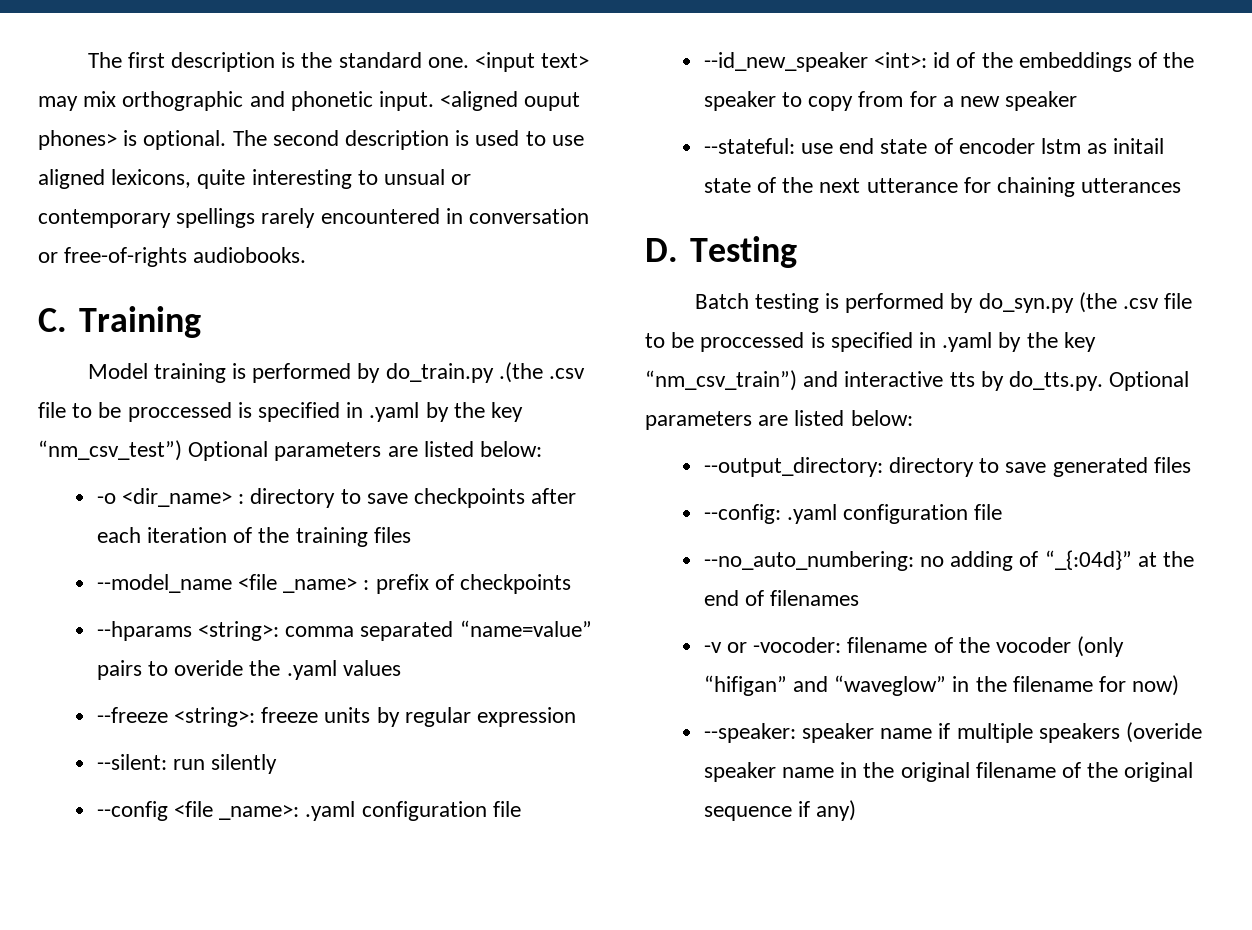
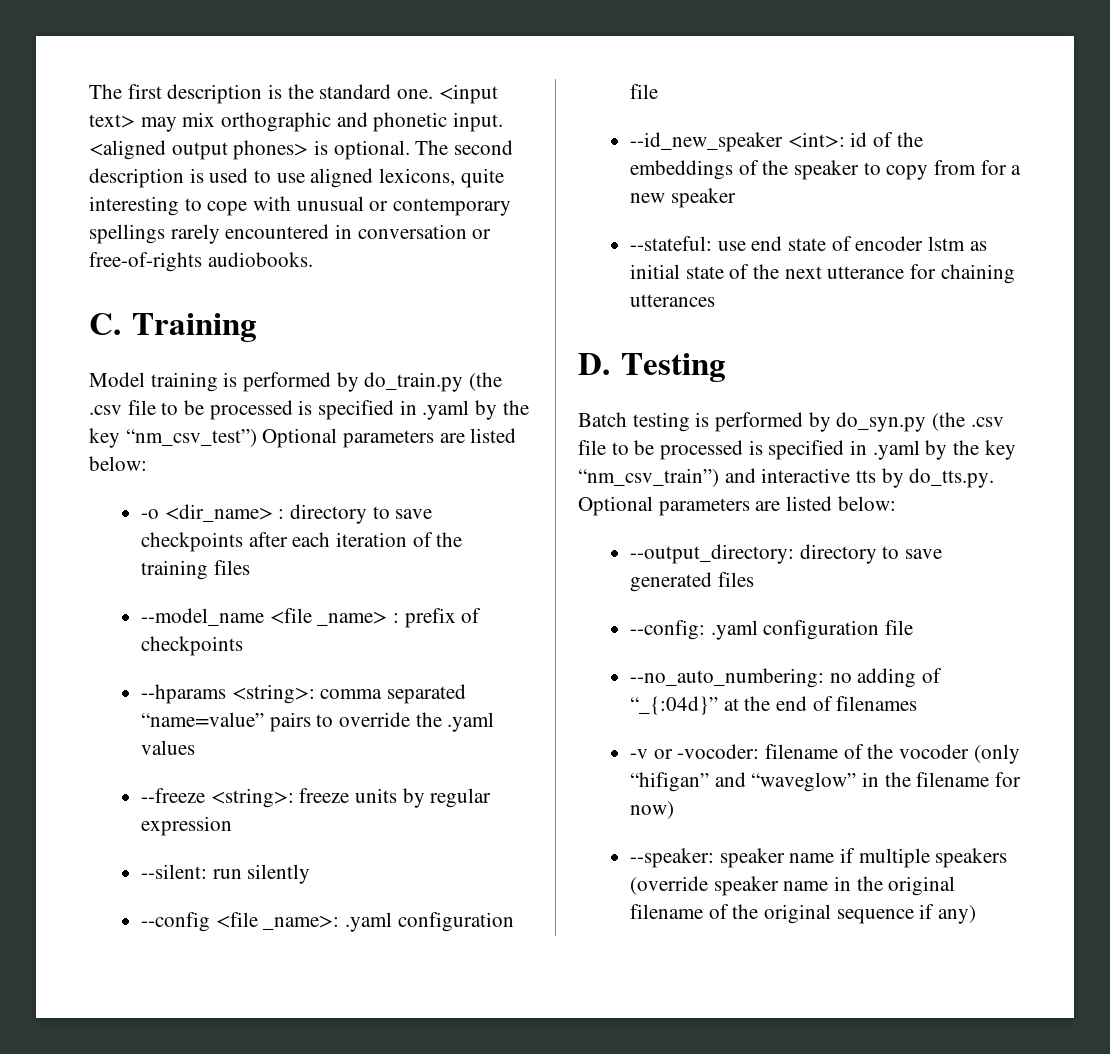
[524,92,581,111] ouput -> [171,142,228,160] output
[384,169,446,185] unsual -> [207,196,364,216] cope with unusual
[498,362,586,383] [38,402,232,422] .(the .csv file to be proccessed -> [469,372,503,391] [89,400,293,420] (the .csv file to be processed
[174,660,244,676] overide -> [338,712,410,727] override
[1113,138,1165,154] initail -> [629,264,680,279] initial
[700,332,805,352] proccessed -> [660,440,744,460] processed
[1125,722,1202,743] (overide -> [629,876,708,895] (override

